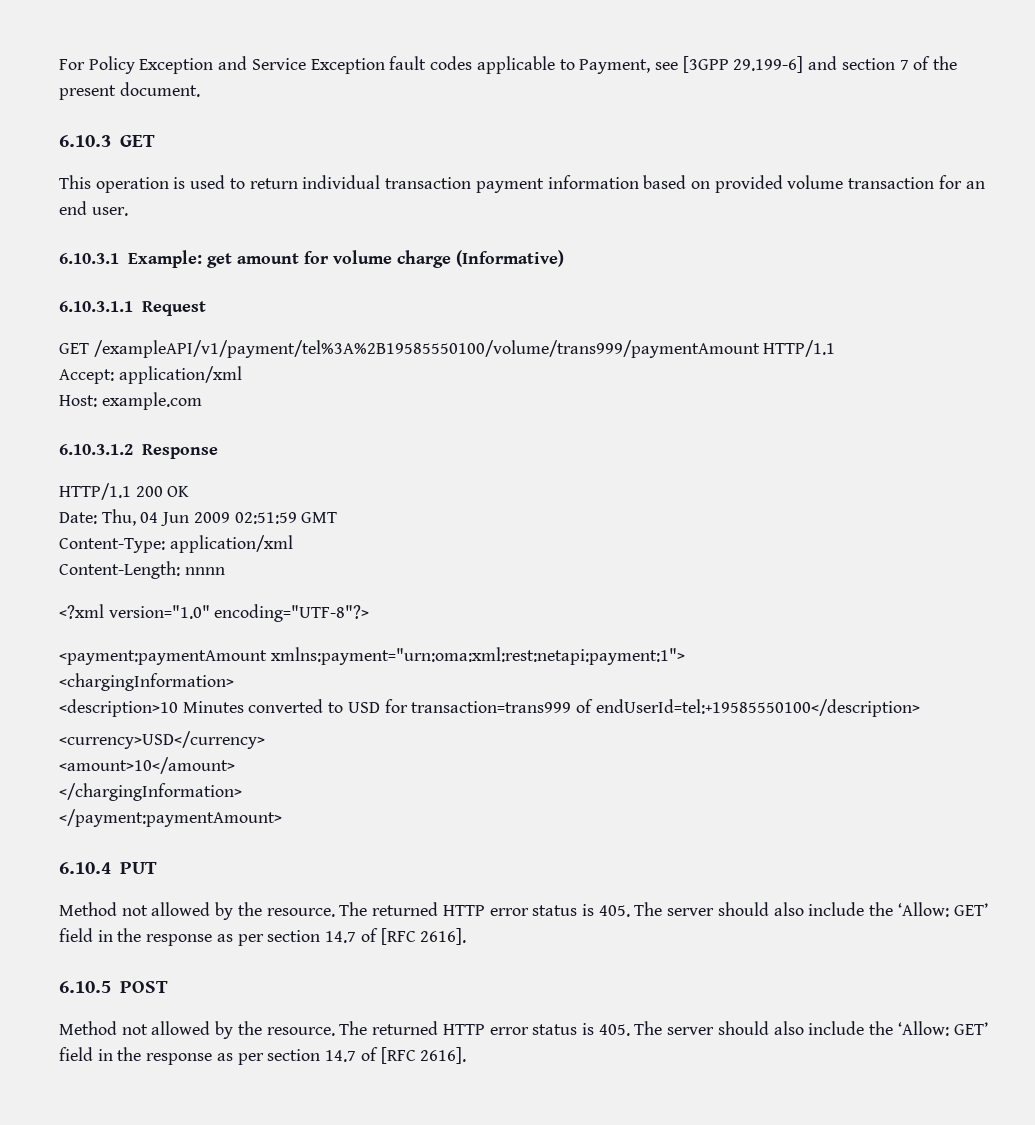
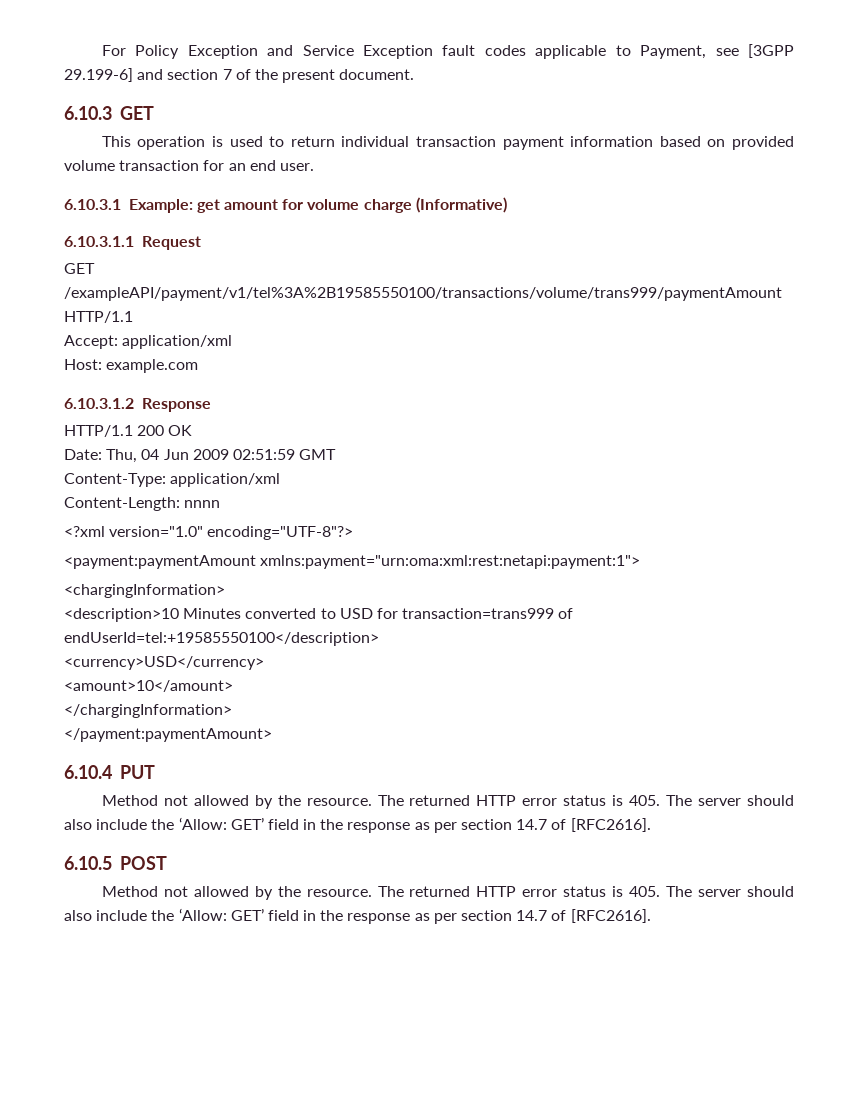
[93,340,760,358] /exampleAPI/v1/payment/tel%3A%2B19585550100/volume/trans999/paymentAmount -> [64,287,782,301] /exampleAPI/payment/v1/tel%3A%2B19585550100/transactions/volume/trans999/paymentAmount
[380,928,467,945] [RFC 2616]. -> [570,818,651,832] [RFC2616].
[380,1047,467,1064] [RFC 2616]. -> [570,909,651,923] [RFC2616].

